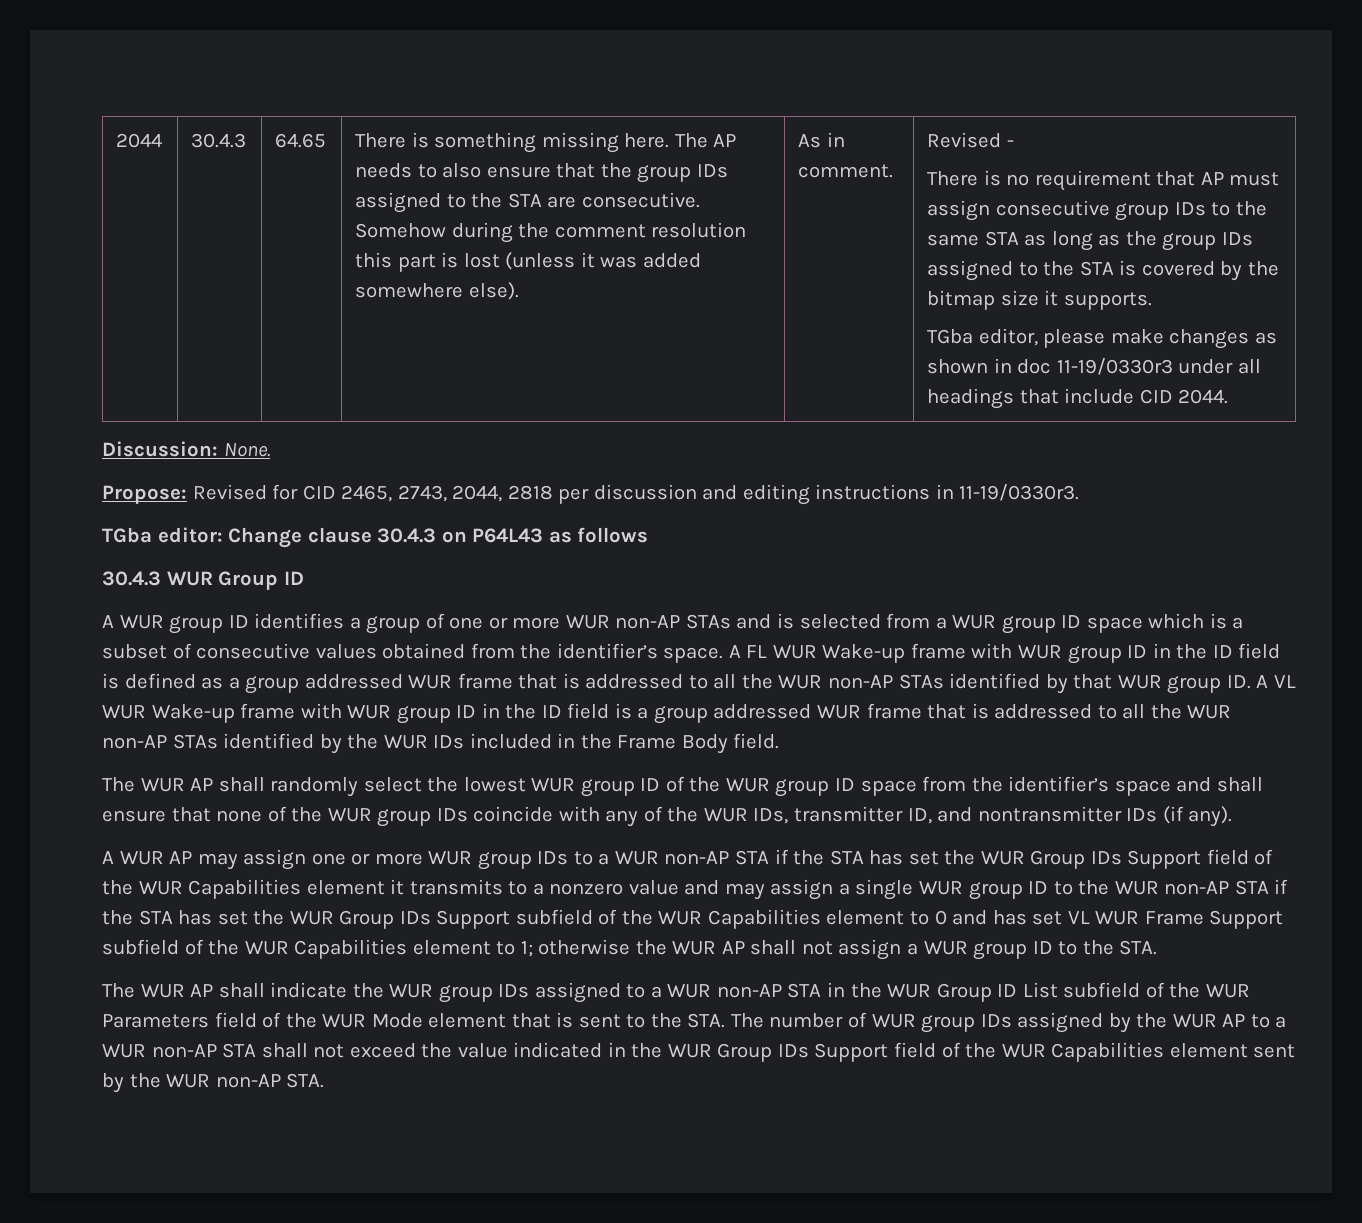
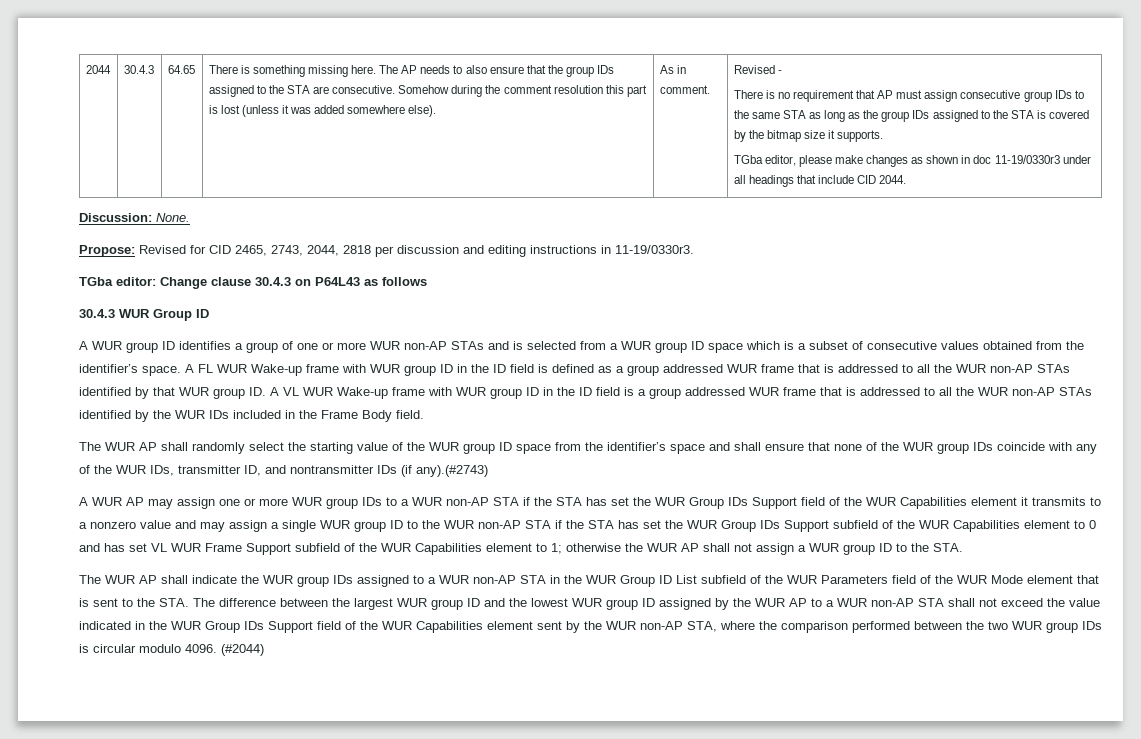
[463,777,661,797] lowest WUR group ID -> [310,442,388,454] starting value
[1188,806,1233,827] any). -> [416,465,488,477] any).(#2743)
[769,1012,1012,1033] number of WUR group IDs -> [219,598,655,610] difference between the largest WUR group ID and the lowest WUR group ID
[286,1073,325,1088] STA. -> [687,621,1102,633] [79,644,264,656] STA, where the comparison performed between the two WUR group IDs is circular modulo 4096. (#2044)

